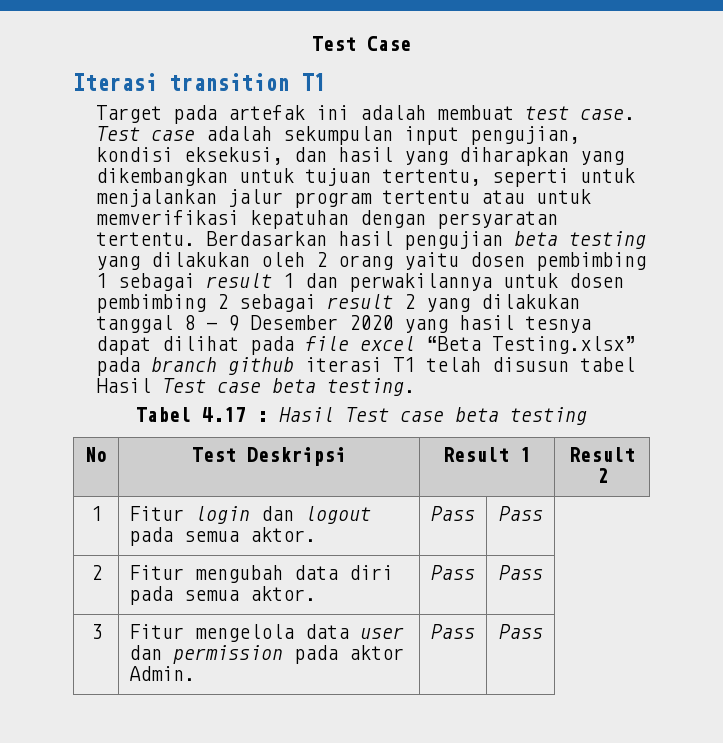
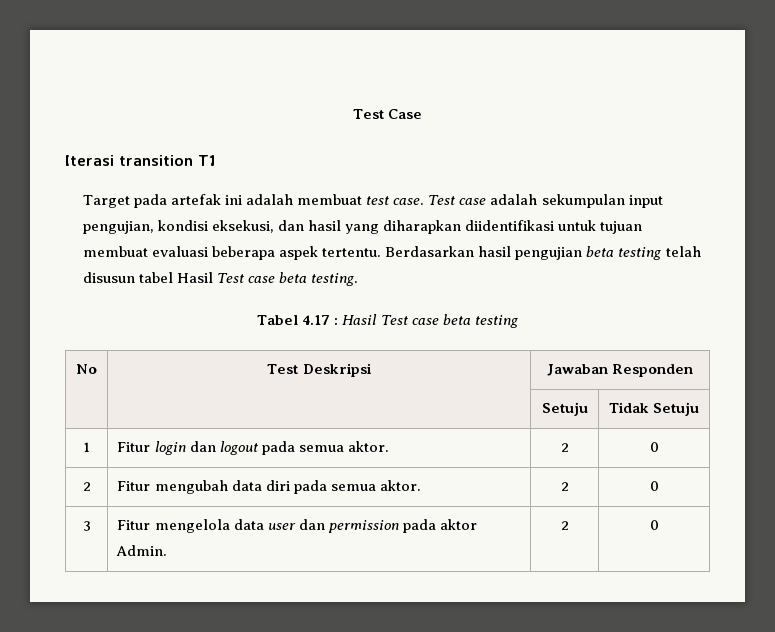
[580,151,625,165] [96,168,636,187] [96,189,592,208] [96,210,559,229] yang dikembangkan untuk tujuan tertentu, seperti untuk menjalankan jalur program tertentu atau untuk memverifikasi kepatuhan dengan persyaratan -> [465,220,643,234] [83,246,319,260] diidentifikasi untuk tujuan membuat evaluasi beberapa aspek
[96,252,647,271] [96,273,625,292] [96,294,581,313] [96,315,592,333] [96,336,636,355] [96,357,416,376] yang dilakukan oleh 2 orang yaitu dosen pembimbing 1 sebagai result 1 dan perwakilannya untuk dosen pembimbing 2 sebagai result 2 yang dilakukan tanggal 8 - 9 Desember 2020 yang hasil tesnya dapat dilihat pada file excel “Beta Testing.xlsx” pada branch github iterasi T1 -> (662, 253) none
[443,447,531,462] [569,447,635,462] [596,468,608,483] Result 1 | Result 2 -> [546,364,694,377] [541,402,588,416] [608,402,700,416] Jawaban Responden // | | Setuju | Tidak Setuju
[431,506,475,521] [498,506,543,521] Pass | Pass -> [560,443,569,452] [649,442,659,452] 2 | 0
[431,565,475,580] [498,565,543,580] Pass | Pass -> [560,482,569,491] [649,481,659,491] 2 | 0
[431,624,475,639] [498,624,543,639] Pass | Pass -> [560,521,569,530] [649,520,659,530] 2 | 0

